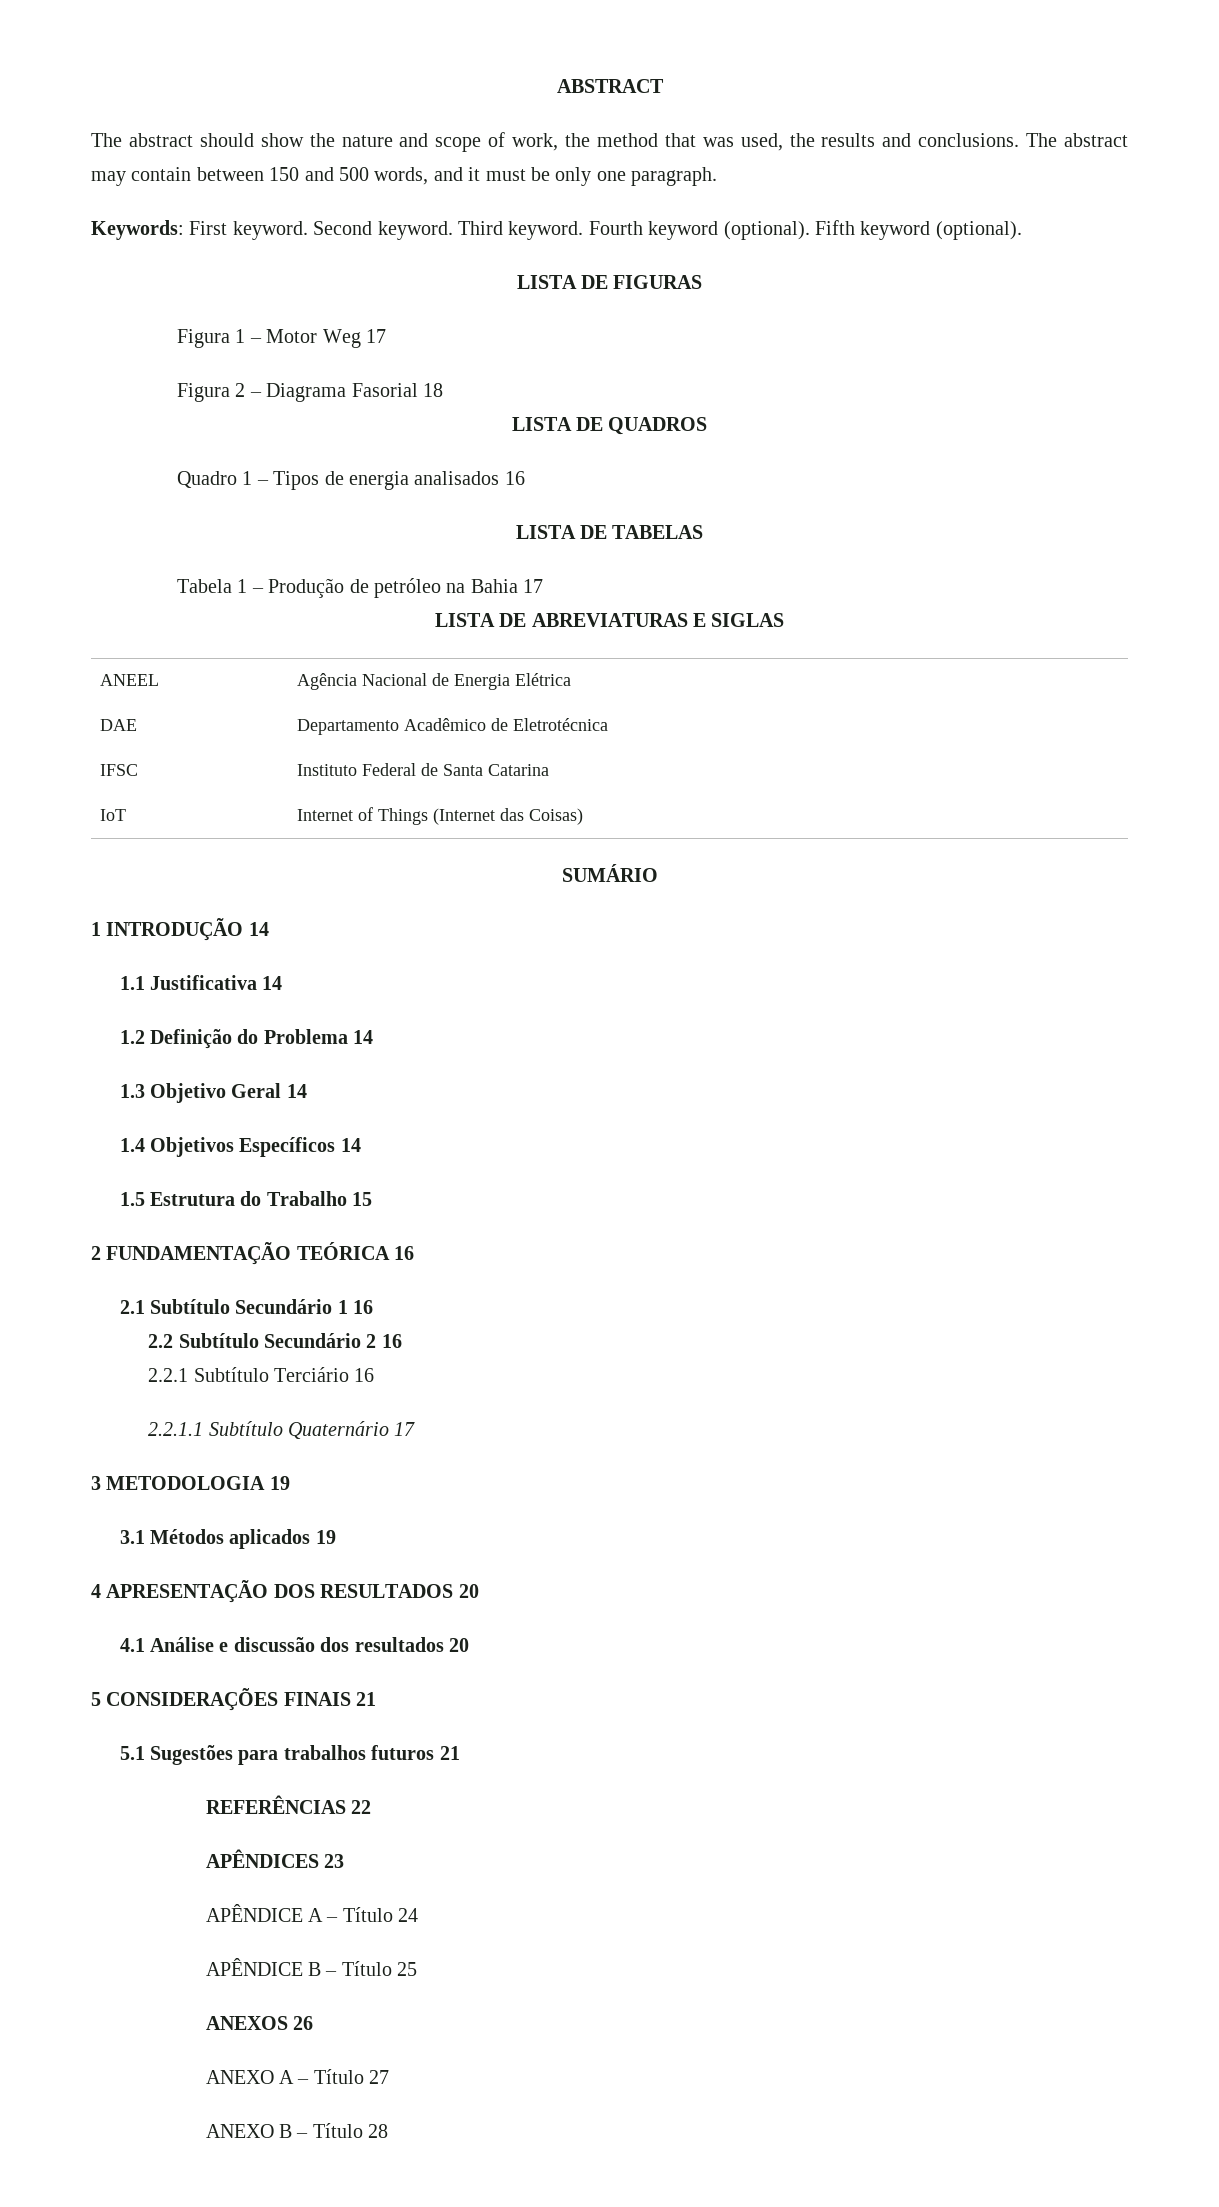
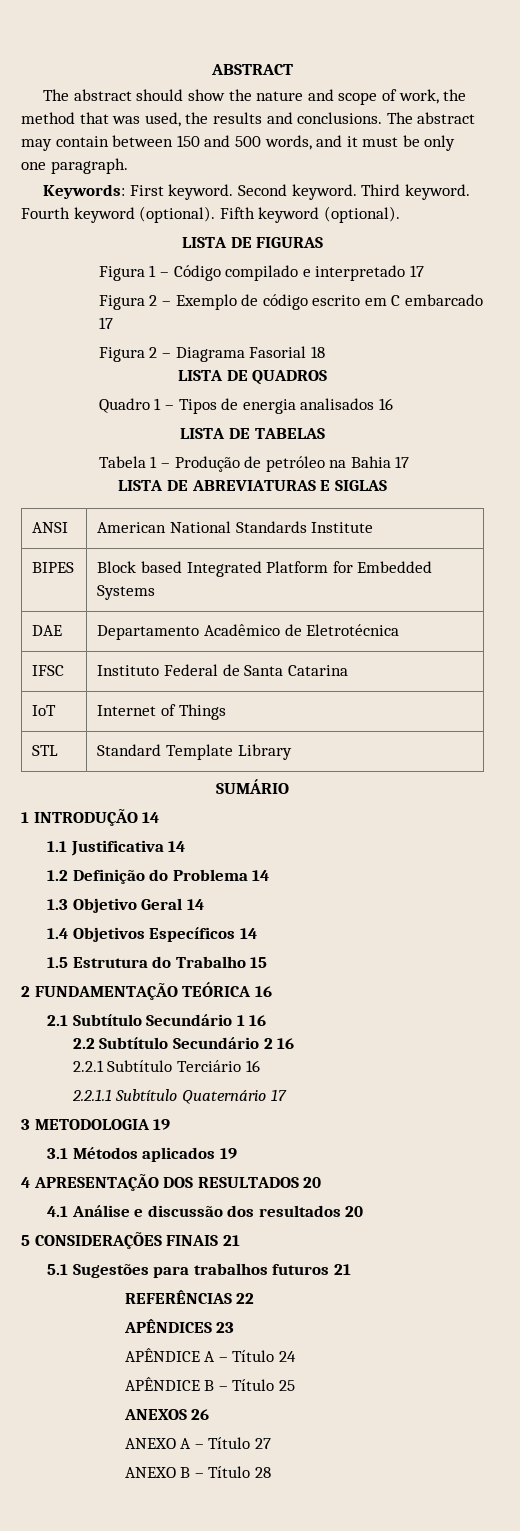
[266,329,361,348] Motor Weg -> [173,265,424,281] [98,294,484,310] Código compilado e interpretado 17 // Figura 2 – Exemplo de código escrito em C embarcado
[100,674,160,686] [297,673,572,690] ANEEL | Agência Nacional de Energia Elétrica -> [32,522,69,533] [97,521,374,533] [32,562,75,573] [97,561,433,577] [97,585,156,600] ANSI | American National Standards Institute // BIPES | Block based Integrated Platform for Embedded Systems
[433,808,584,825] (Internet das Coisas) -> [32,745,59,756] [97,744,292,760] // STL | Standard Template Library

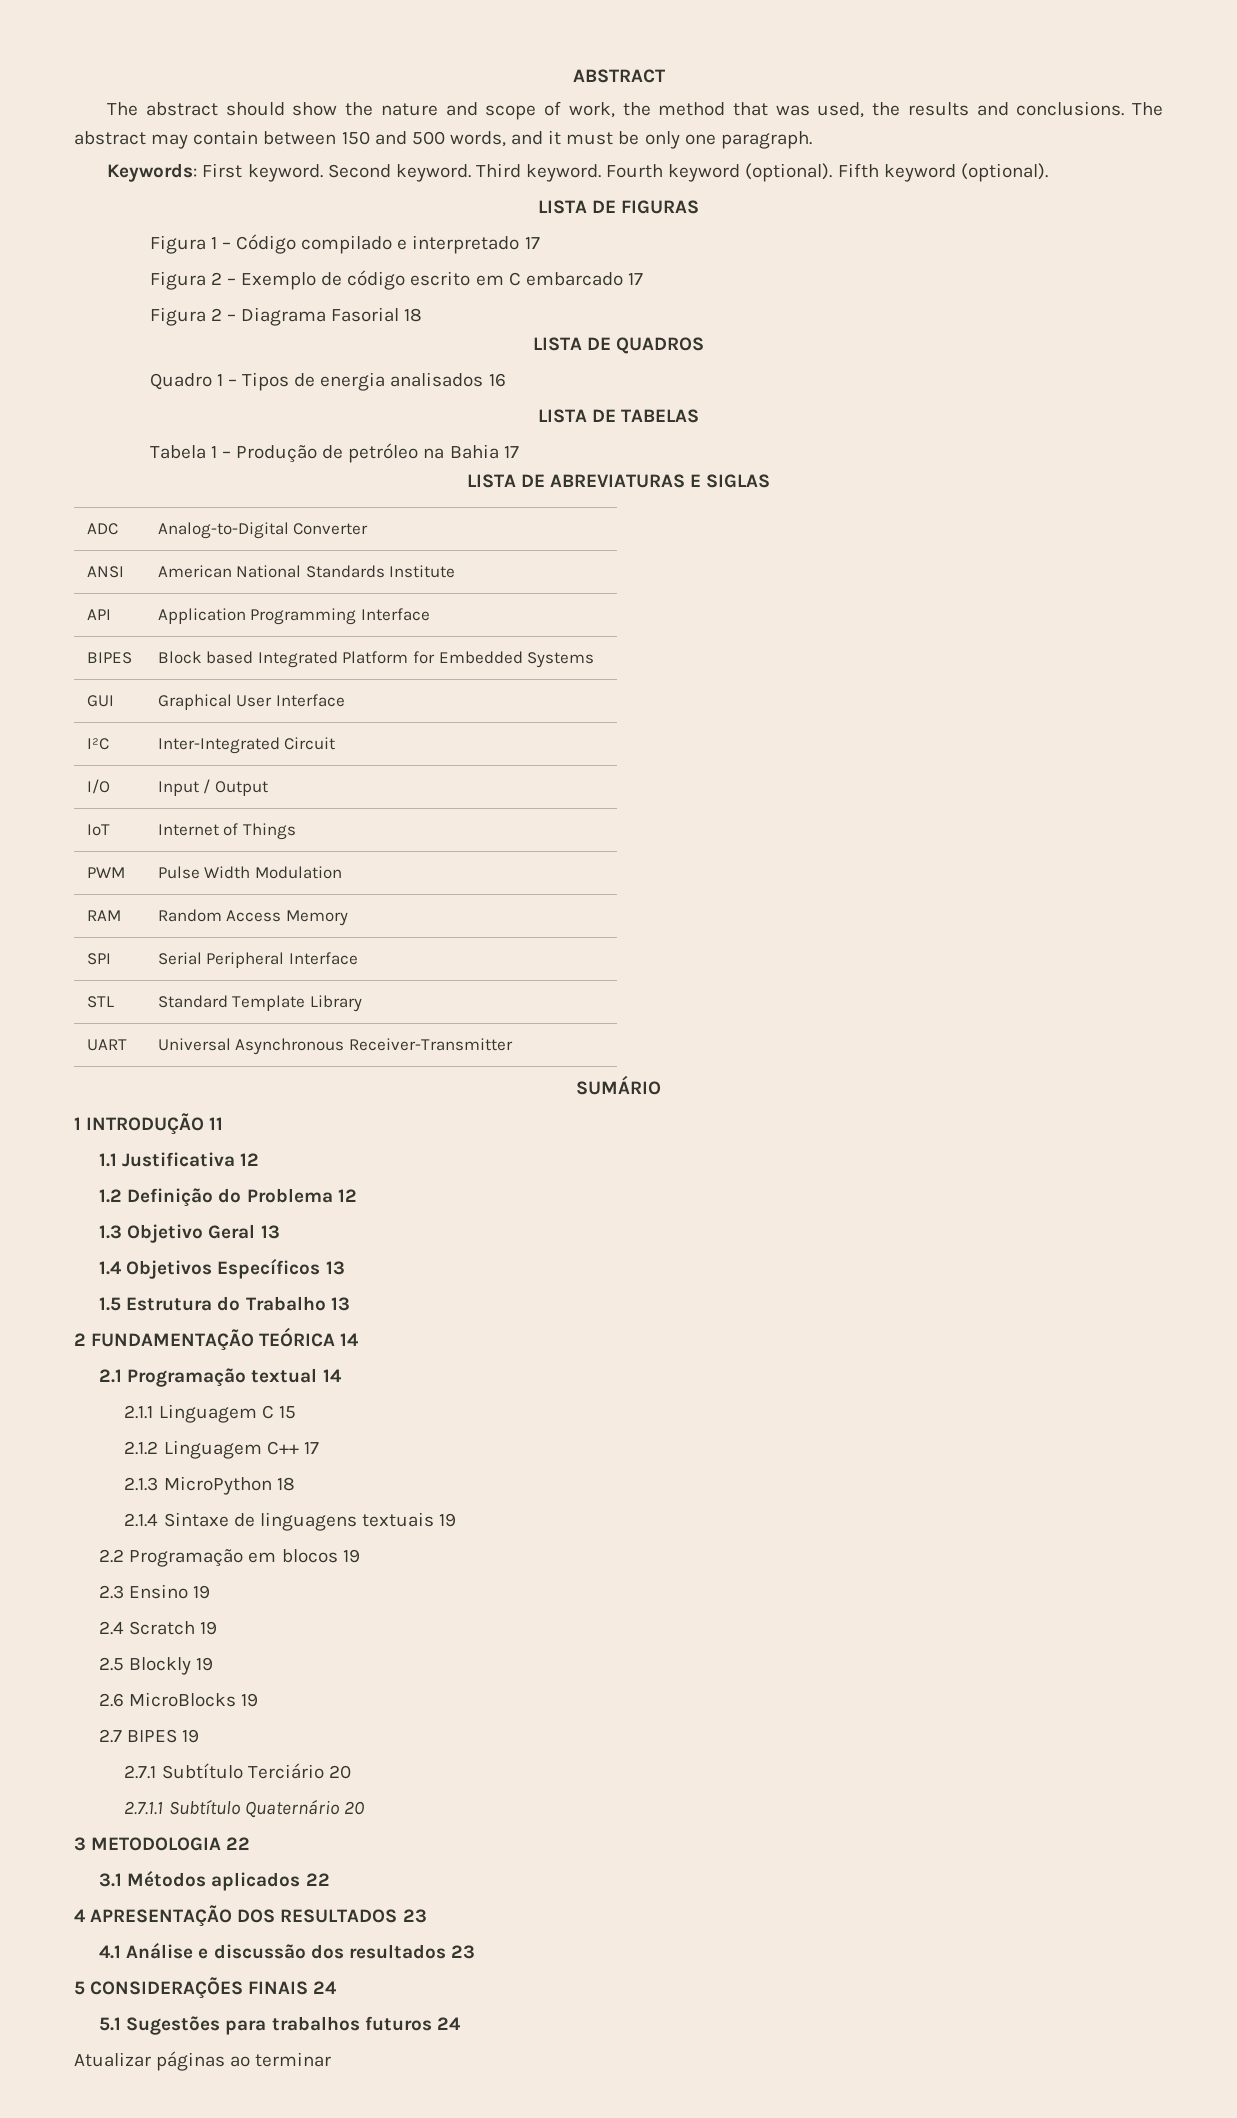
(387, 485) none -> [86,523,118,535] [157,522,369,539] // ADC | Analog-to-Digital Converter
(374, 527) none -> [86,609,111,620] [157,608,430,625] // API | Application Programming Interface
[32,625,63,636] [97,624,400,640] [32,665,65,676] [97,664,348,676] [32,705,57,716] [97,704,226,720] DAE | Departamento Acadêmico de Eletrotécnica // IFSC | Instituto Federal de Santa Catarina // IoT | Internet of Things -> [86,695,114,707] [157,694,345,710] [86,738,109,750] [157,737,336,754] [86,779,110,794] [157,779,268,796] [86,824,110,836] [157,823,296,840] [86,867,125,878] [157,866,342,879] [86,910,121,921] [157,909,348,926] [86,953,111,965] [157,952,358,968] GUI | Graphical User Interface // I²C | Inter-Integrated Circuit // I/O | Input / Output // IoT | Internet of Things // PWM | Pulse Width Modulation // RAM | Random Access Memory // SPI | Serial Peripheral Interface
(292, 752) none -> [86,1039,127,1051] [157,1038,513,1055] // UART | Universal Asynchronous Receiver-Transmitter
[142,812,160,823] 14 -> [209,1117,224,1130] 11
[168,841,186,852] 14 -> [240,1153,260,1166] 12
[252,870,270,881] 14 -> [337,1189,357,1202] 12
[186,899,204,910] 14 -> [260,1225,280,1239] 13
[239,928,257,939] 14 -> [325,1261,345,1275] 13
[250,957,268,968] 15 -> [330,1297,350,1311] 13
[254,986,272,997] 16 -> [340,1333,360,1346] 14
[72,1014,267,1026] [72,1037,295,1049] [72,1060,260,1072] [71,1089,112,1101] Subtítulo Secundário 1 16 // 2.2 Subtítulo Secundário 2 16 // 2.2.1 Subtítulo Terciário 16 // 2.2.1.1 -> [127,1368,342,1387] [124,1404,296,1423] [124,1440,319,1459] [124,1476,295,1495] [124,1512,457,1531] [99,1549,360,1567] [99,1584,211,1599] [99,1621,218,1635] [99,1657,214,1675] [99,1692,259,1707] [99,1729,200,1743] [124,1763,351,1779] [124,1801,164,1815] Programação textual 14 // 2.1.1 Linguagem C 15 // 2.1.2 Linguagem C++ 17 // 2.1.3 MicroPython 18 // 2.1.4 Sintaxe de linguagens textuais 19 // 2.2 Programação em blocos 19 // 2.3 Ensino 19 // 2.4 Scratch 19 // 2.5 Blockly 19 // 2.6 MicroBlocks 19 // 2.7 BIPES 19 // 2.7.1 Subtítulo Terciário 20 // 2.7.1.1
[270,1089,287,1101] 17 -> [343,1801,365,1815] 20
[153,1119,171,1130] 19 -> [226,1837,251,1850] 22
[219,1148,237,1159] 19 -> [305,1873,330,1886] 22
[303,1177,322,1188] 20 -> [402,1909,427,1923] 23
[345,1206,364,1217] 20 -> [450,1945,475,1959] 23
[222,1235,240,1246] 21 -> [313,1981,338,1994] 24
[333,1264,351,1275] [124,1290,255,1304] [123,1319,235,1333] [124,1348,297,1362] [124,1377,296,1391] [123,1409,210,1420] [124,1437,272,1449] [124,1466,272,1478] 21 // REFERÊNCIAS 22 // APÊNDICES 23 // APÊNDICE A – Título 24 // APÊNDICE B – Título 25 // ANEXOS 26 // ANEXO A – Título 27 // ANEXO B – Título 28 -> [436,2017,461,2030] [74,2051,332,2071] 24 // Atualizar páginas ao terminar

